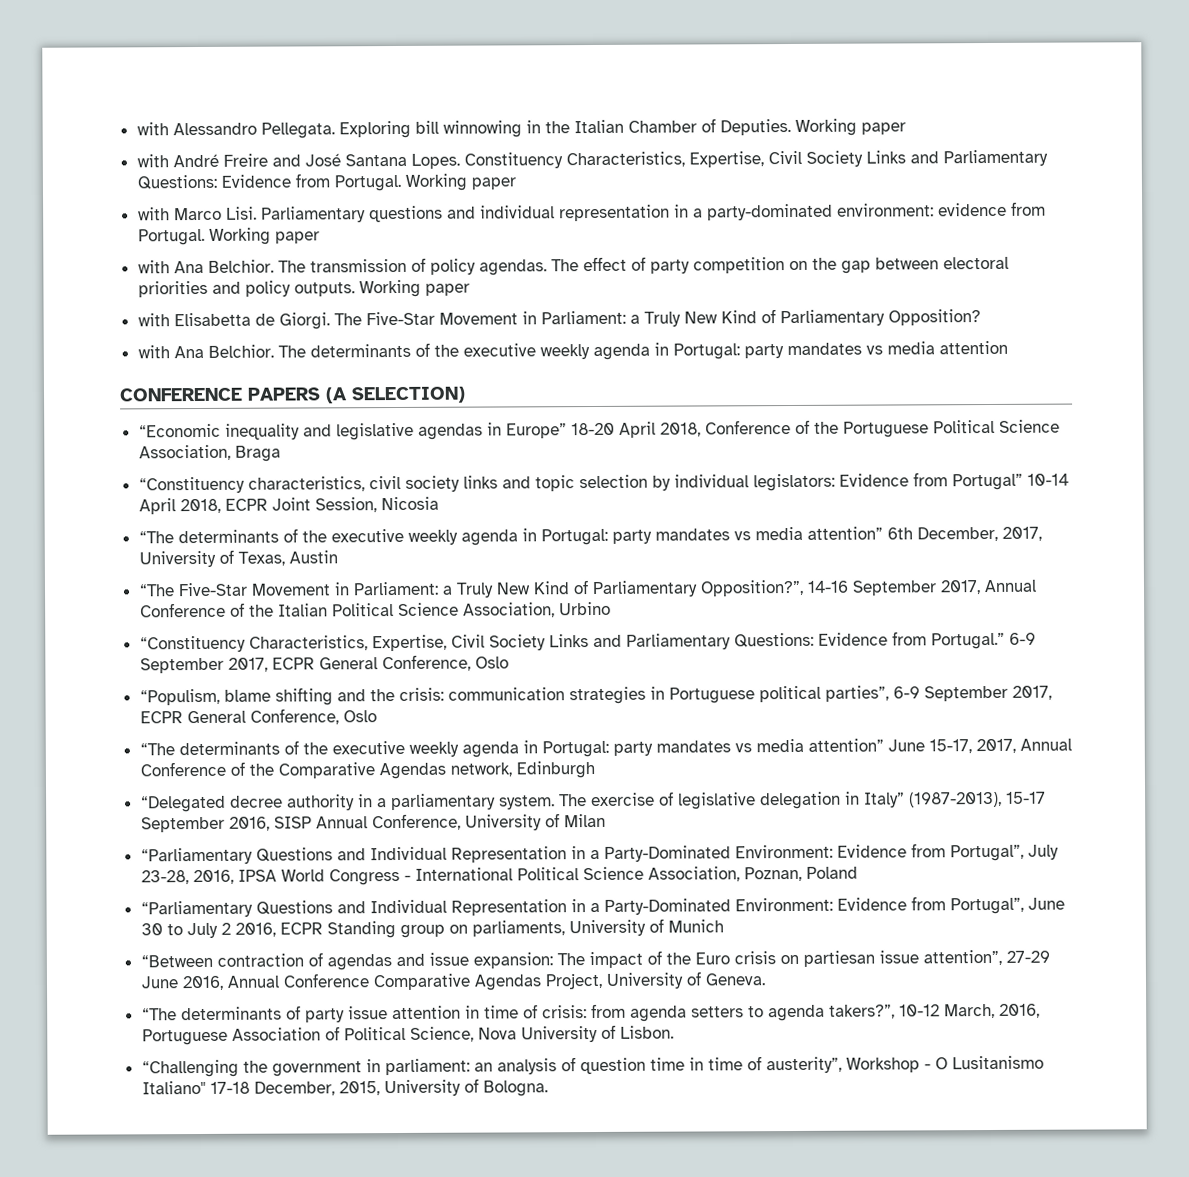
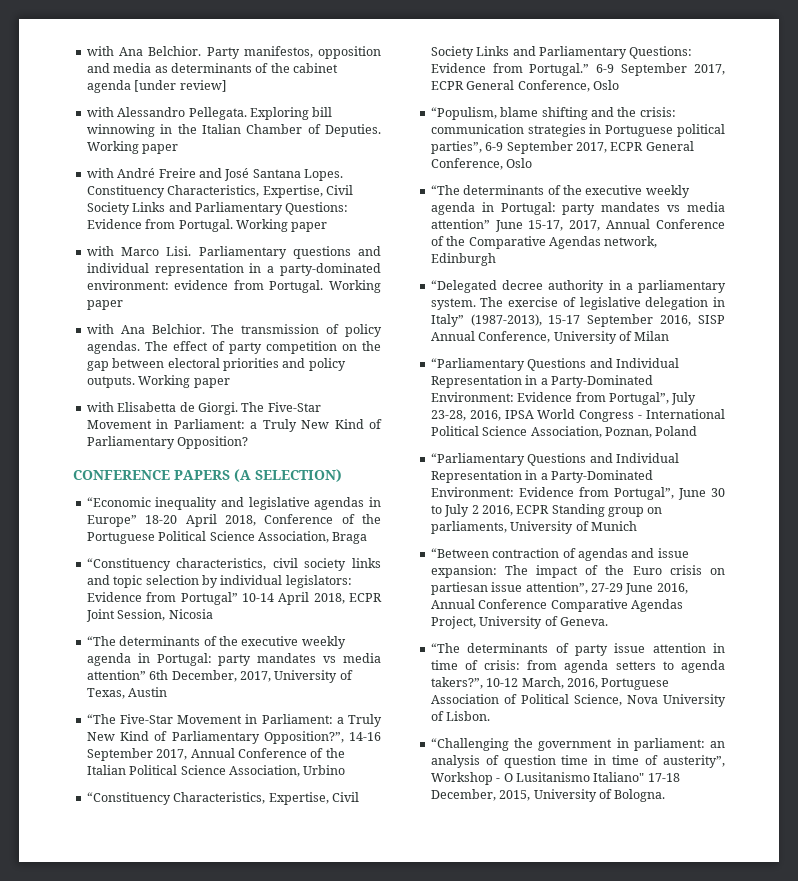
[136,122,169,136] with -> [86,46,381,59] [86,63,338,73] [86,80,227,93] [86,107,114,117] with Ana Belchior. Party manifestos, opposition and media as determinants of the cabinet agenda [under review] // with
[137,340,1008,361] // with Ana Belchior. The determinants of the executive weekly agenda in Portugal: party mandates vs media attention -> (249, 442) none

